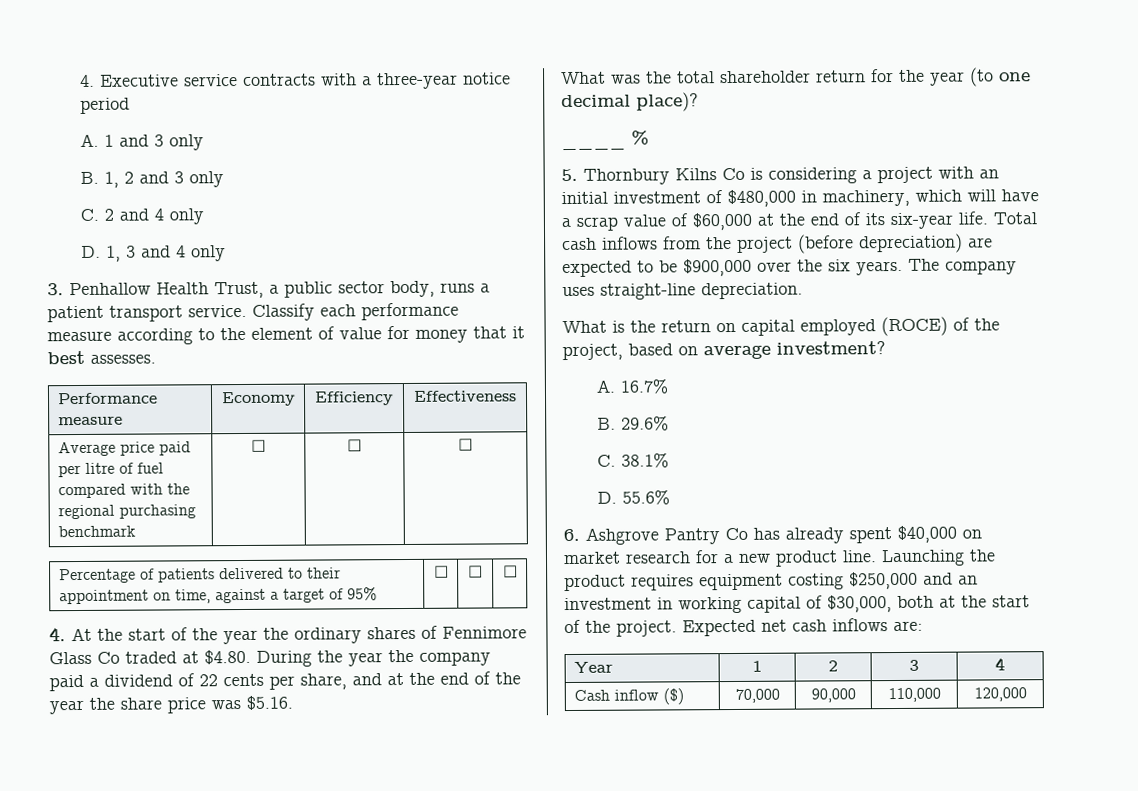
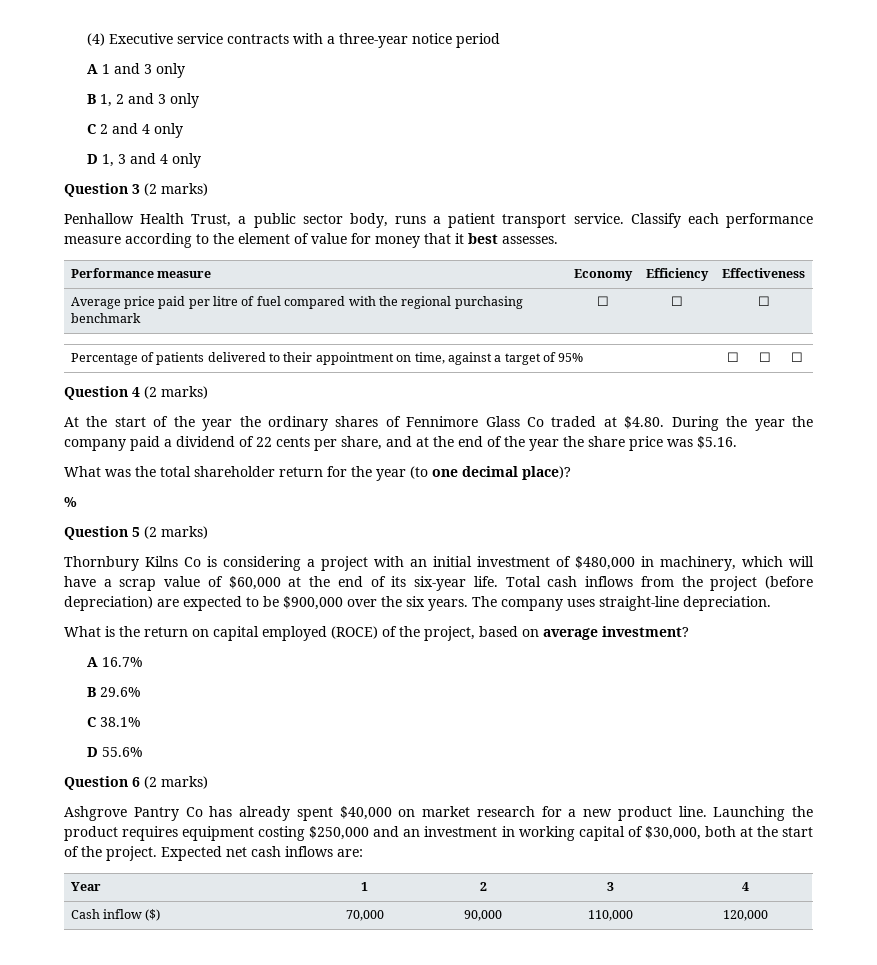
[79,74,95,87] 4. -> [86,33,105,46] (4)
[79,133,99,147] A. -> [86,64,98,74] A
[79,171,99,184] B. -> [86,94,96,104] B
[79,208,99,221] C. -> [86,124,96,134] C
[80,245,101,258] D. -> [86,154,98,164] D
[47,283,64,296] 3. -> [64,183,208,197] Question 3 (2 marks) //
[49,627,66,642] 4. -> [64,386,208,400] Question 4 (2 marks) //
[561,143,626,151] ____ -> (571, 473) none
[561,168,578,182] 5. -> [64,526,208,540] Question 5 (2 marks) //
[595,379,615,393] A. -> [86,657,98,667] A
[596,417,616,430] B. -> [86,687,96,697] B
[596,454,616,467] C. -> [86,717,96,727] C
[596,491,617,504] D. -> [86,747,98,757] D
[563,528,580,542] 6. -> [64,776,208,790] Question 6 (2 marks) //

